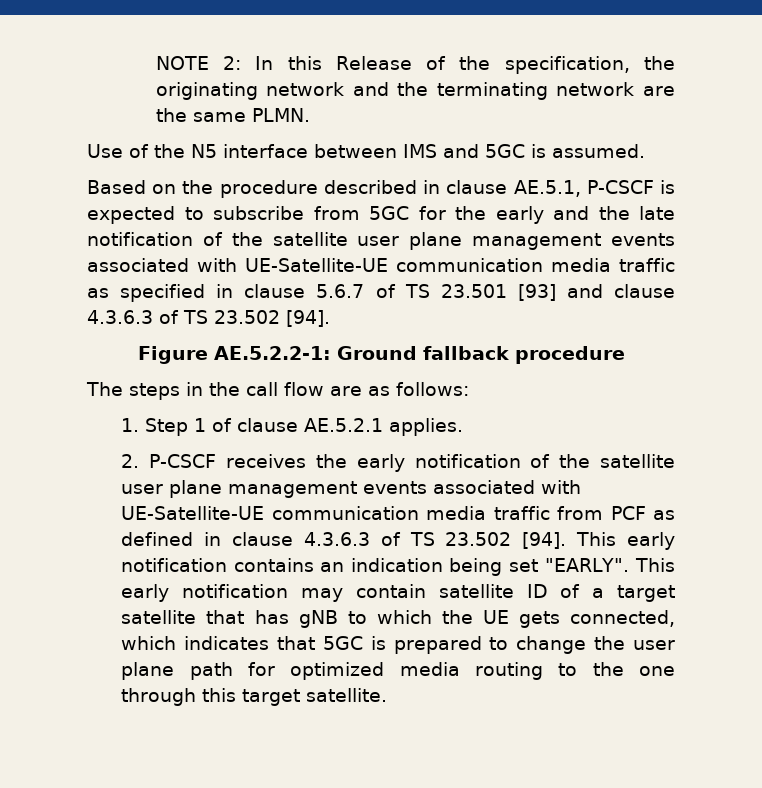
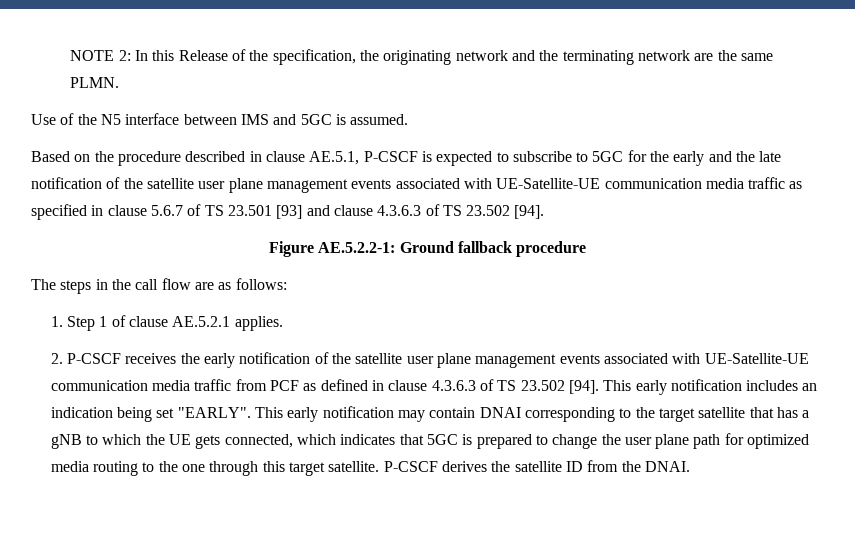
[313,206,360,220] from -> [576,152,589,162] to
[233,558,314,572] contains -> [746,380,799,391] includes
[438,584,605,598] satellite ID of a -> [479,407,655,422] DNAI corresponding to the
(289, 617) none -> [802,410,810,418] a
(388, 695) none -> [383,460,690,472] P-CSCF derives the satellite ID from the DNAI.

